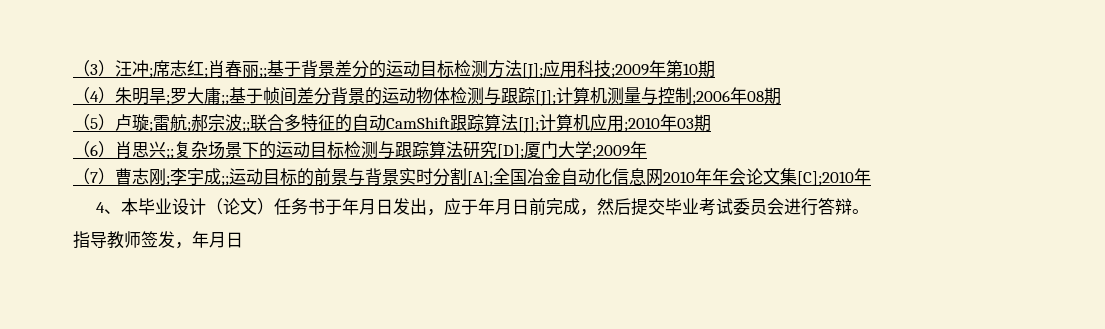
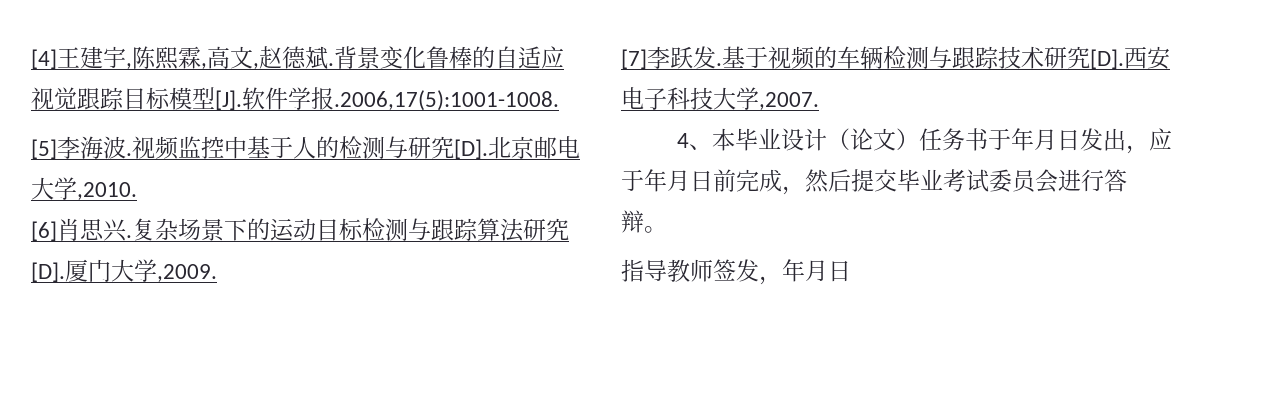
[73,60,715,79] [73,87,781,106] [73,114,711,133] [73,141,174,159] （3）汪冲;席志红;肖春丽;;基于背景差分的运动目标检测方法[J];应用科技;2009年第10期 // （4）朱明旱;罗大庸;;基于帧间差分背景的运动物体检测与跟踪[J];计算机测量与控制;2006年08期 // （5）卢璇;雷航;郝宗波;;联合多特征的自动CamShift跟踪算法[J];计算机应用;2010年03期 // （6）肖思兴;; -> [31,46,564,70] [31,87,559,111] [31,136,580,160] [31,177,137,200] [31,218,132,242] [4]王建宇,陈熙霖,高文,赵德斌.背景变化鲁棒的自适应视觉跟踪目标模型[J].软件学报.2006,17(5):1001-1008. // [5]李海波.视频监控中基于人的检测与研究[D].北京邮电大学,2010. // [6]肖思兴.
[497,144,524,159] [D]; -> [31,262,65,282] [D].
[592,141,647,159] [73,168,871,186] ;2009年 // （7）曹志刚;李宇成;;运动目标的前景与背景实时分割[A];全国冶金自动化信息网2010年年会论文集[C];2010年 -> [157,264,217,282] [621,46,1170,70] [621,87,819,110] ,2009. // [7]李跃发.基于视频的车辆检测与跟踪技术研究[D].西安电子科技大学,2007.

